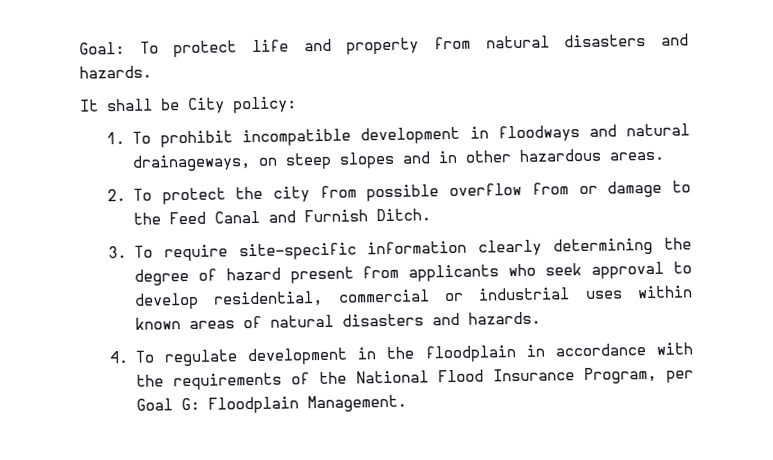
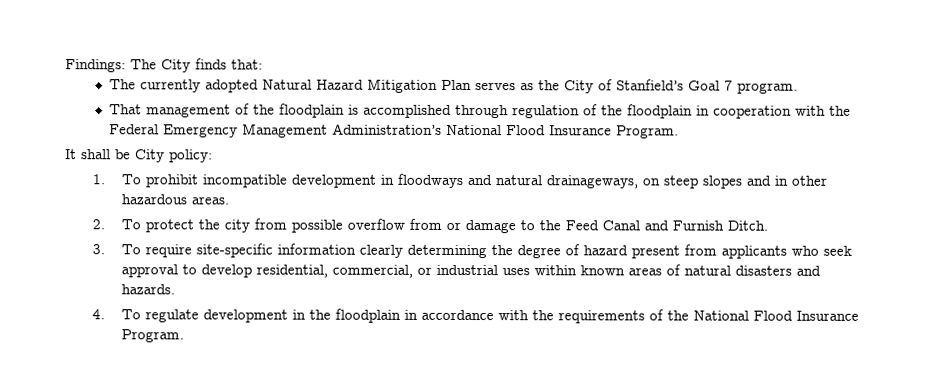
[79,33,689,58] [79,65,152,79] Goal: To protect life and property from natural disasters and hazards. -> [65,58,263,73] [109,78,799,94] [109,103,852,119] [109,123,680,139] Findings: The City finds that: // The currently adopted Natural Hazard Mitigation Plan serves as the City of Stanfield’s Goal 7 program. // That management of the floodplain is accomplished through regulation of the floodplain in cooperation with the Federal Emergency Management Administration’s National Flood Insurance Program.
[337,289,430,303] commercial -> [331,264,413,278] commercial,
[583,366,694,385] [135,394,407,414] Program, per Goal G: Floodplain Management. -> [120,329,184,343] Program.

